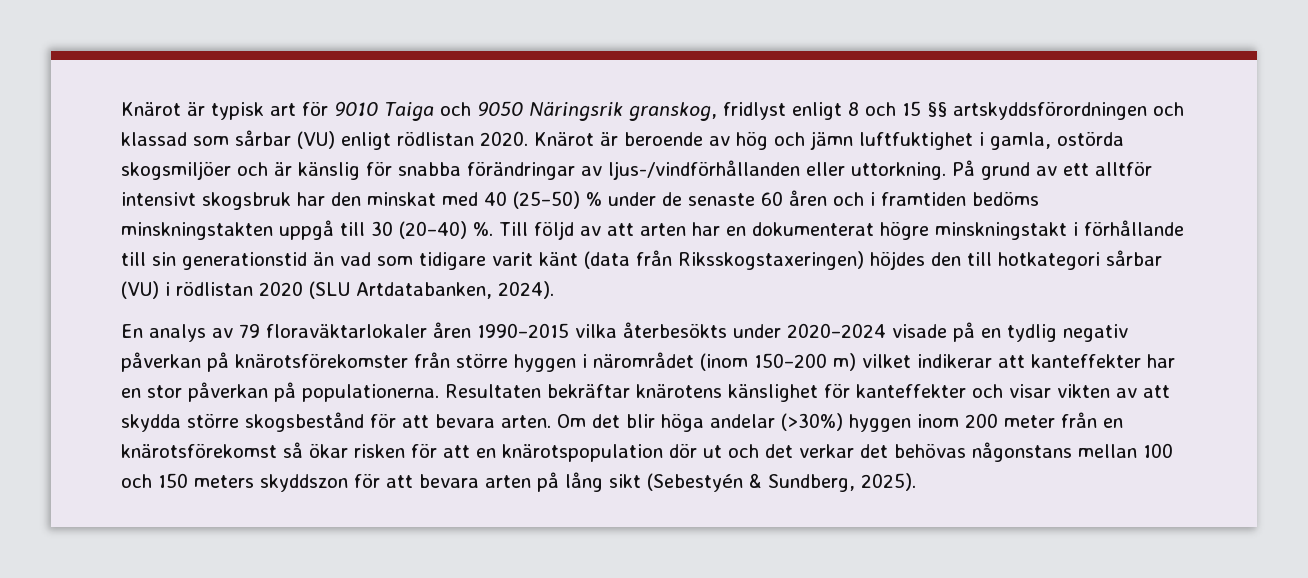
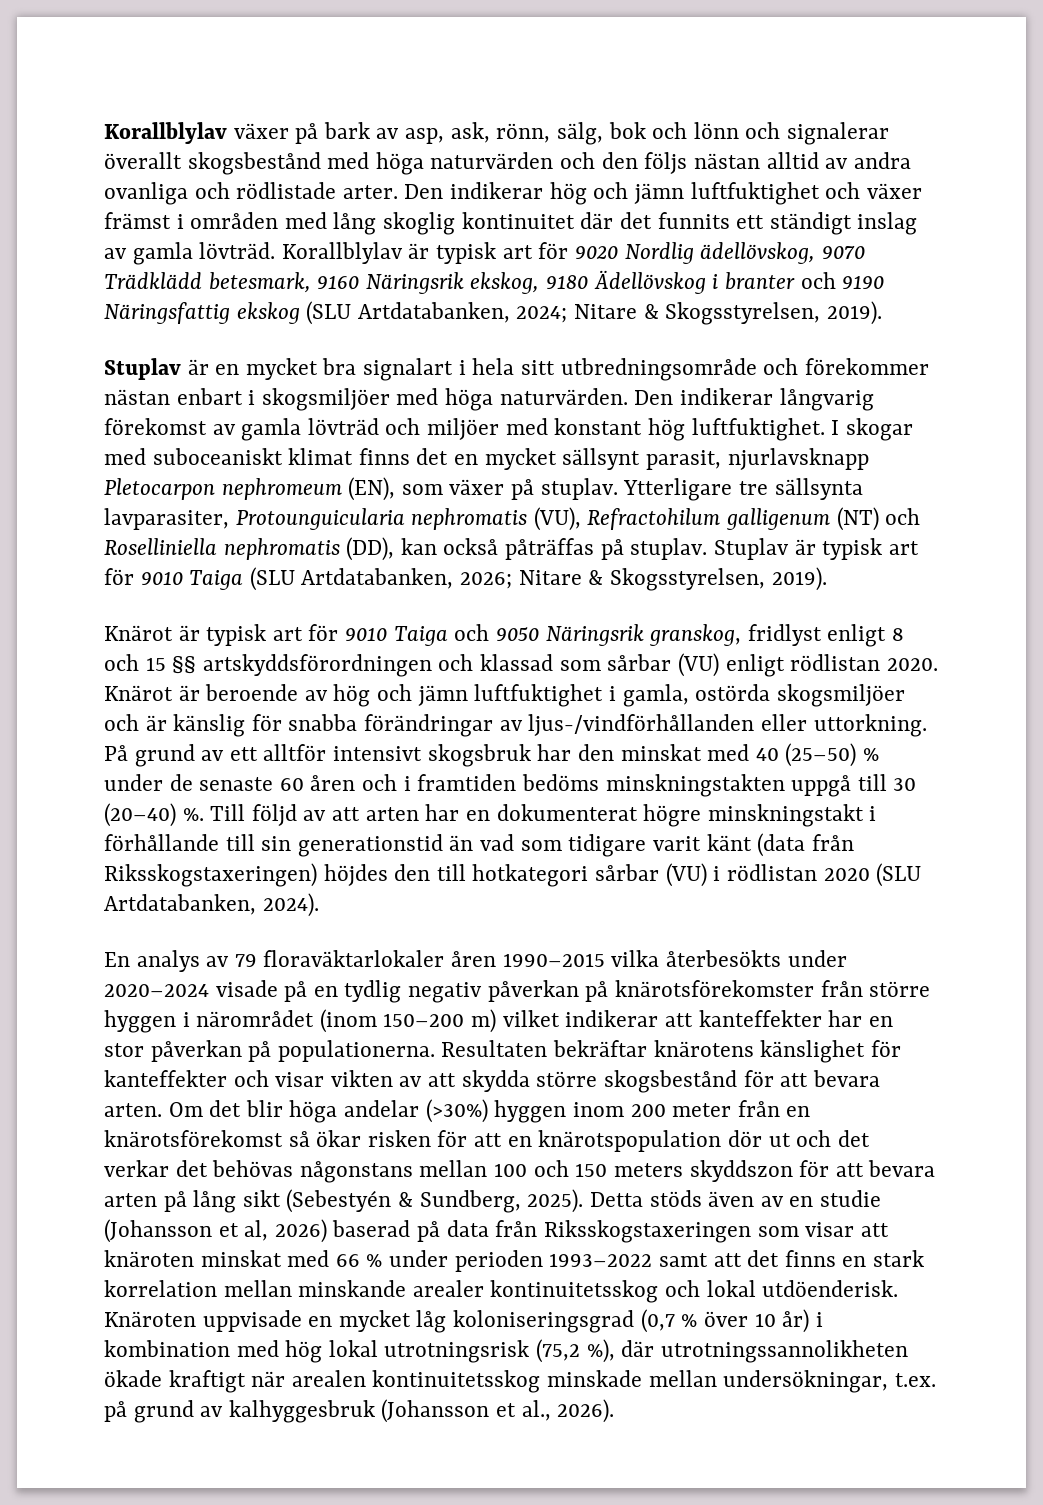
(121, 109) none -> [104,122,889,145] [104,152,911,175] [104,182,922,205] [104,212,918,235] [104,242,865,265] [104,270,885,294] [104,301,882,325] [104,358,929,381] [104,388,874,411] [104,418,913,441] [104,448,869,470] [104,477,863,501] [104,507,921,531] [104,537,919,561] [104,567,827,591] Korallblylav växer på bark av asp, ask, rönn, sälg, bok och lönn och signalerar överallt skogsbestånd med höga naturvärden och den följs nästan alltid av andra ovanliga och rödlistade arter. Den indikerar hög och jämn luftfuktighet och växer främst i områden med lång skoglig kontinuitet där det funnits ett ständigt inslag av gamla lövträd. Korallblylav är typisk art för 9020 Nordlig ädellövskog, 9070 Trädklädd betesmark, 9160 Näringsrik ekskog, 9180 Ädellövskog i branter och 9190 Näringsfattig ekskog (SLU Artdatabanken, 2024; Nitare & Skogsstyrelsen, 2019). // Stuplav är en mycket bra signalart i hela sitt utbredningsområde och förekommer nästan enbart i skogsmiljöer med höga naturvärden. Den indikerar långvarig förekomst av gamla lövträd och miljöer med konstant hög luftfuktighet. I skogar med suboceaniskt klimat finns det en mycket sällsynt parasit, njurlavsknapp Pletocarpon nephromeum (EN), som växer på stuplav. Ytterligare tre sällsynta lavparasiter, Protounguicularia nephromatis (VU), Refractohilum galligenum (NT) och Roselliniella nephromatis (DD), kan också påträffas på stuplav. Stuplav är typisk art för 9010 Taiga (SLU Artdatabanken, 2026; Nitare & Skogsstyrelsen, 2019). //
(916, 482) none -> [589,1190,881,1207] [104,1219,889,1243] [104,1250,924,1272] [104,1280,899,1303] [104,1309,823,1333] [104,1339,908,1363] [104,1370,936,1393] [104,1399,615,1423] Detta stöds även av en studie (Johansson et al, 2026) baserad på data från Riksskogstaxeringen som visar att knäroten minskat med 66 % under perioden 1993–2022 samt att det finns en stark korrelation mellan minskande arealer kontinuitetsskog och lokal utdöenderisk. Knäroten uppvisade en mycket låg koloniseringsgrad (0,7 % över 10 år) i kombination med hög lokal utrotningsrisk (75,2 %), där utrotningssannolikheten ökade kraftigt när arealen kontinuitetsskog minskade mellan undersökningar, t.ex. på grund av kalhyggesbruk (Johansson et al., 2026).

